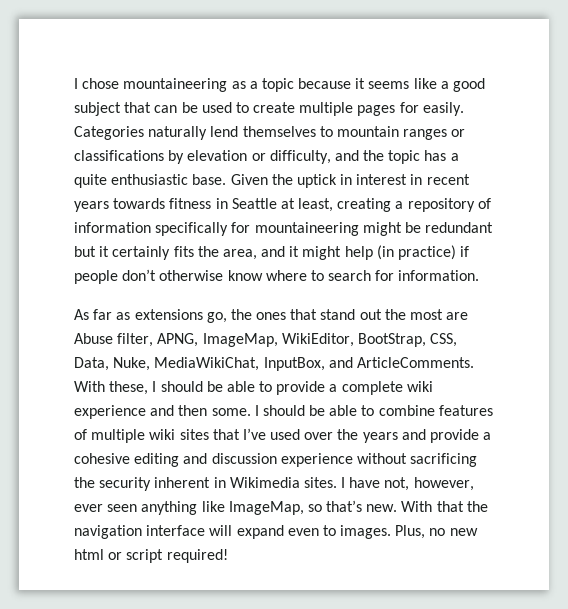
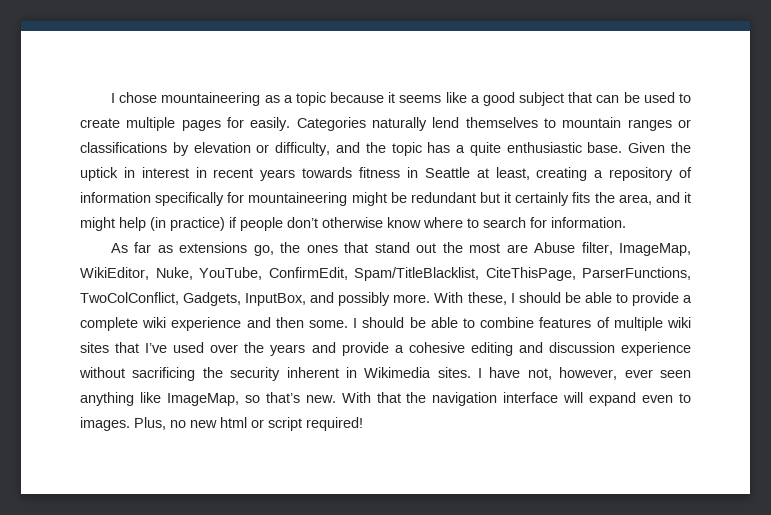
[157,333,199,347] APNG, -> (613, 248) none
[357,333,458,347] [74,357,474,371] BootStrap, CSS, Data, Nuke, MediaWikiChat, InputBox, and ArticleComments. -> [155,267,691,281] [80,292,431,306] Nuke, YouTube, ConfirmEdit, Spam/TitleBlacklist, CiteThisPage, ParserFunctions, TwoColConflict, Gadgets, InputBox, and possibly more.

